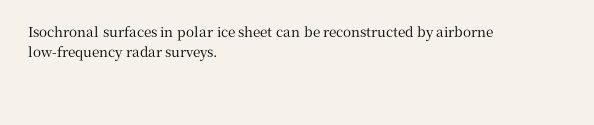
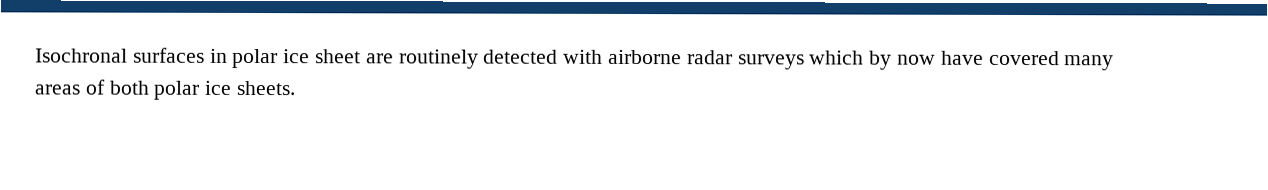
[275,26,494,41] [28,46,218,61] can be reconstructed by airborne low-frequency radar surveys. -> [365,49,1115,71] [34,79,297,100] are routinely detected with airborne radar surveys which by now have covered many areas of both polar ice sheets.

